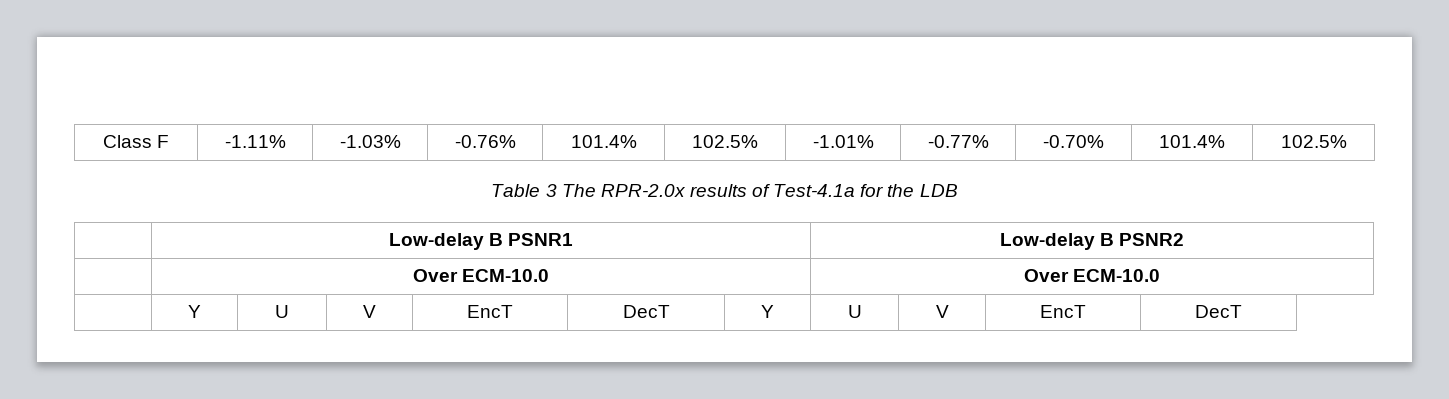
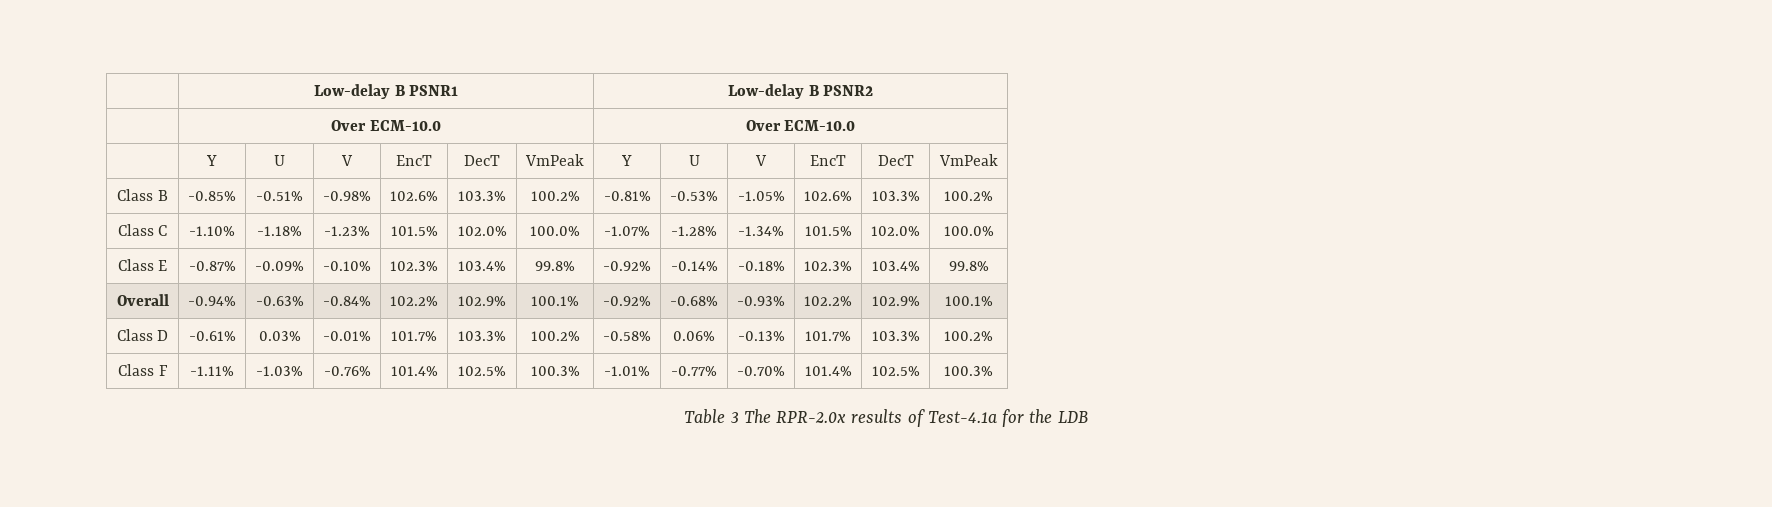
[102,135,170,148] [224,135,286,148] [339,135,401,148] [454,135,516,148] [570,135,637,148] [692,135,758,148] [812,135,874,148] [927,135,989,148] [1043,135,1104,148] [1159,135,1225,148] [1280,135,1347,148] [491,184,958,197] Class F | -1.11% | -1.03% | -0.76% | 101.4% | 102.5% | -1.01% | -0.77% | -0.70% | 101.4% | 102.5% // Table 3 The RPR-2.0x results of Test-4.1a for the LDB // -> (313, 91) none
[761,305,774,318] [847,305,862,318] [935,305,949,318] [1040,305,1086,318] [1195,305,1242,318] | Y | U | V | EncT | DecT -> [525,154,584,166] [621,155,632,166] [688,155,700,166] [755,155,767,166] [810,155,846,166] [877,155,914,166] [938,154,998,166] [117,189,168,201] [188,191,236,201] [256,191,303,201] [323,191,371,201] [390,191,438,201] [458,191,506,201] [530,191,580,201] [603,191,651,201] [670,191,718,201] [737,191,785,201] [804,191,852,201] [871,191,920,201] [944,191,993,201] [117,224,168,236] [189,226,235,236] [257,226,302,236] [324,226,370,236] [390,226,438,236] [457,226,507,236] [530,226,580,236] [604,226,650,236] [671,226,717,236] [738,226,784,236] [804,226,852,236] [871,226,920,236] [943,226,994,236] [117,259,168,271] [188,261,236,271] [255,261,304,271] [323,261,371,271] [390,261,438,271] [458,261,506,271] [535,261,575,271] [603,261,651,271] [670,261,718,271] [737,261,785,271] [804,261,852,271] [871,261,920,271] [948,261,989,271] [116,294,169,306] [188,296,236,306] [255,296,304,306] [323,296,371,306] [390,296,438,306] [458,296,506,306] [531,296,579,306] [603,296,651,306] [670,296,718,306] [737,296,785,306] [804,296,852,306] [871,296,920,306] [944,296,993,306] [116,329,169,341] [188,331,236,341] [258,331,301,341] [323,331,371,341] [391,331,437,341] [458,331,506,341] [530,331,580,341] [603,331,651,341] [673,331,715,341] [737,331,785,341] [805,331,851,341] [871,331,920,341] [944,331,993,341] [118,364,168,376] [190,366,234,376] [256,366,303,376] [323,366,371,376] [390,366,438,376] [458,366,506,376] [530,366,580,376] [604,366,650,376] [671,366,717,376] [737,366,785,376] [804,366,852,376] [871,366,920,376] [944,366,993,376] [684,409,1088,427] | VmPeak | Y | U | V | EncT | DecT | VmPeak // Class B | -0.85% | -0.51% | -0.98% | 102.6% | 103.3% | 100.2% | -0.81% | -0.53% | -1.05% | 102.6% | 103.3% | 100.2% // Class C | -1.10% | -1.18% | -1.23% | 101.5% | 102.0% | 100.0% | -1.07% | -1.28% | -1.34% | 101.5% | 102.0% | 100.0% // Class E | -0.87% | -0.09% | -0.10% | 102.3% | 103.4% | 99.8% | -0.92% | -0.14% | -0.18% | 102.3% | 103.4% | 99.8% // Overall | -0.94% | -0.63% | -0.84% | 102.2% | 102.9% | 100.1% | -0.92% | -0.68% | -0.93% | 102.2% | 102.9% | 100.1% // Class D | -0.61% | 0.03% | -0.01% | 101.7% | 103.3% | 100.2% | -0.58% | 0.06% | -0.13% | 101.7% | 103.3% | 100.2% // Class F | -1.11% | -1.03% | -0.76% | 101.4% | 102.5% | 100.3% | -1.01% | -0.77% | -0.70% | 101.4% | 102.5% | 100.3% // Table 3 The RPR-2.0x results of Test-4.1a for the LDB

